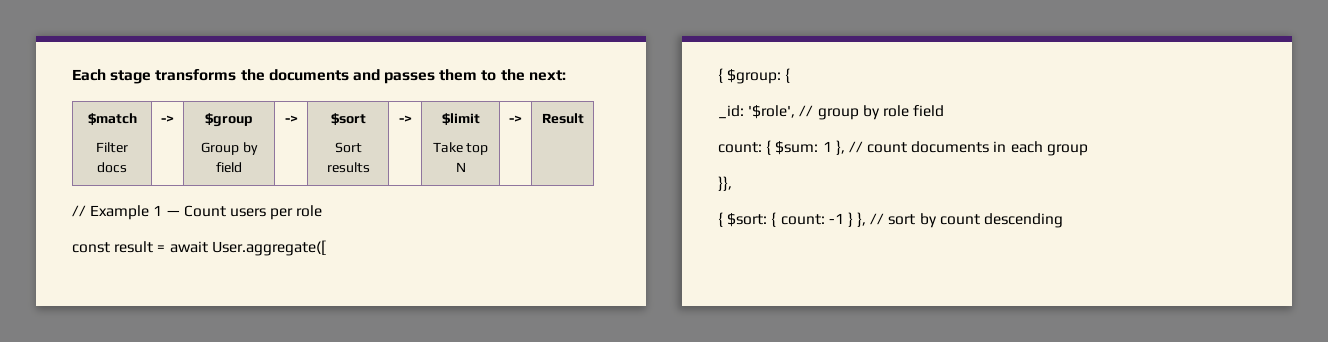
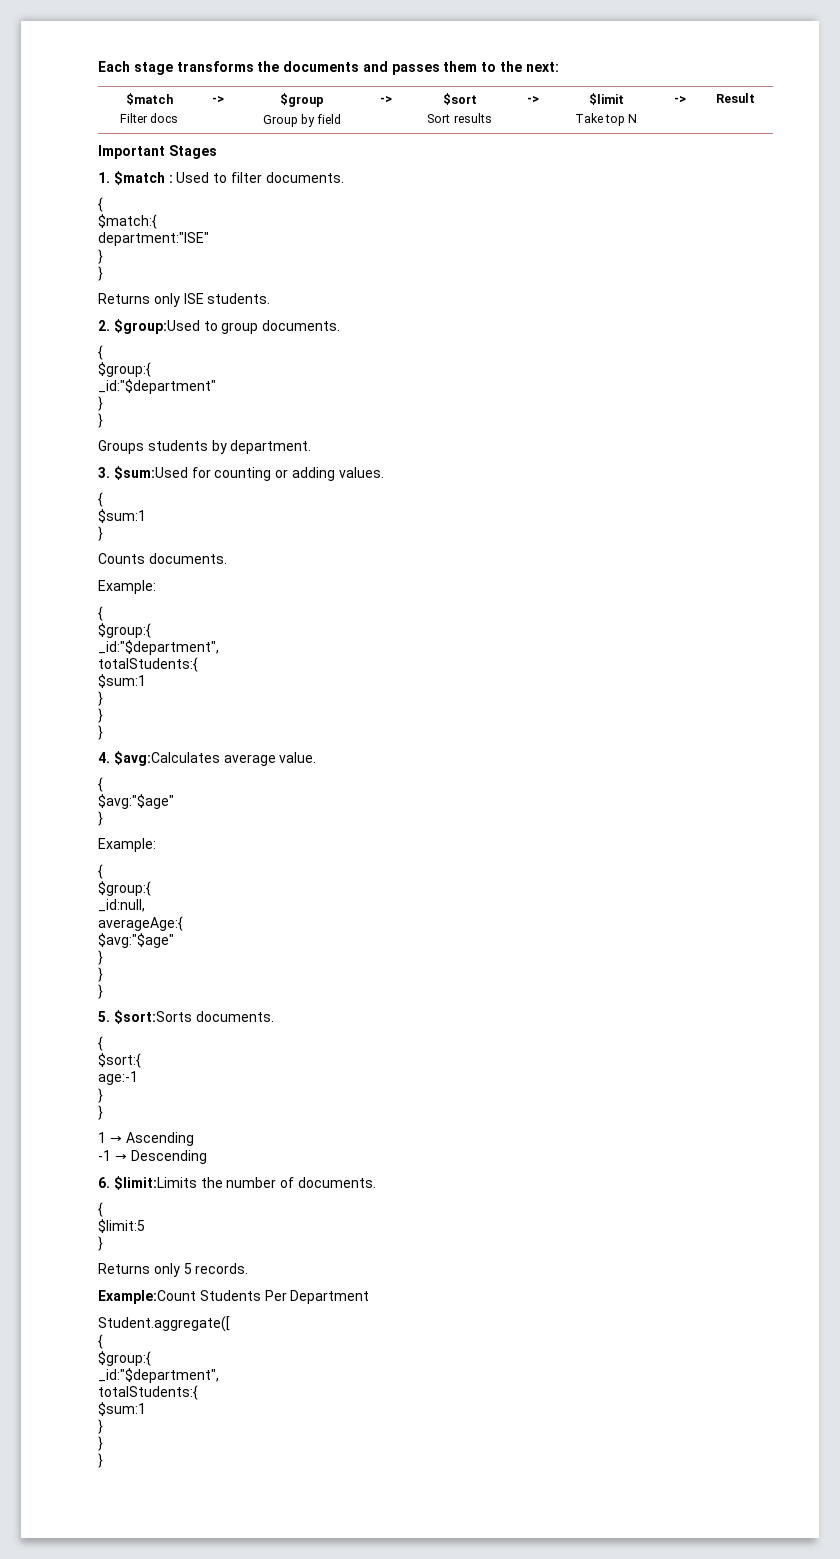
[72,205,323,220] [72,240,326,256] [718,68,791,84] [718,105,945,120] [718,140,1088,156] [718,176,732,191] [718,212,1064,228] // Example 1 — Count users per role // const result = await User.aggregate([ // { $group: { // _id: '$role', // group by role field // count: { $sum: 1 }, // count documents in each group // }}, // { $sort: { count: -1 } }, // sort by count descending -> [98,145,217,159] [98,171,344,185] [98,197,103,212] [98,214,157,229] [98,232,209,246] [98,249,103,264] [98,266,103,281] [98,293,271,307] [98,319,341,334] [98,345,103,360] [98,362,151,377] [98,379,216,394] [98,396,103,411] [98,413,103,428] [98,440,312,454] [98,466,384,481] [98,492,103,507] [98,509,146,523] [98,526,103,541] [98,553,227,564] [98,580,156,594] [98,606,103,621] [98,623,151,638] [98,640,219,655] [98,657,198,672] [98,674,146,688] [98,691,103,706] [98,708,103,723] [98,725,103,740] [98,751,317,766] [98,777,103,792] [98,794,174,809] [98,811,103,826] [98,838,156,852] [98,864,103,879] [98,881,151,896] [98,899,145,912] [98,916,183,931] [98,933,174,948] [98,950,103,965] [98,967,103,982] [98,984,103,999] [98,1010,274,1024] [98,1036,103,1051] [98,1053,141,1068] [98,1071,138,1085] [98,1088,103,1103] [98,1105,103,1120] [98,1132,194,1146] [98,1150,207,1164] [98,1176,376,1190] [98,1202,103,1217] [98,1219,145,1233] [98,1236,103,1251] [98,1263,249,1277] [98,1290,370,1304] [98,1316,230,1332] [98,1334,103,1349] [98,1351,151,1366] [98,1368,219,1383] [98,1385,198,1400] [98,1402,146,1416] [98,1419,103,1434] [98,1436,103,1451] [98,1453,103,1468] Important Stages // 1. $match : Used to filter documents. // { // $match:{ // department:"ISE" // } // } // Returns only ISE students. // 2. $group:Used to group documents. // { // $group:{ // _id:"$department" // } // } // Groups students by department. // 3. $sum:Used for counting or adding values. // { // $sum:1 // } // Counts documents. // Example: // { // $group:{ // _id:"$department", // totalStudents:{ // $sum:1 // } // } // } // 4. $avg:Calculates average value. // { // $avg:"$age" // } // Example: // { // $group:{ // _id:null, // averageAge:{ // $avg:"$age" // } // } // } // 5. $sort:Sorts documents. // { // $sort:{ // age:-1 // } // } // 1 → Ascending // -1 → Descending // 6. $limit:Limits the number of documents. // { // $limit:5 // } // Returns only 5 records. // Example:Count Students Per Department // Student.aggregate([ // { // $group:{ // _id:"$department", // totalStudents:{ // $sum:1 // } // } // }

